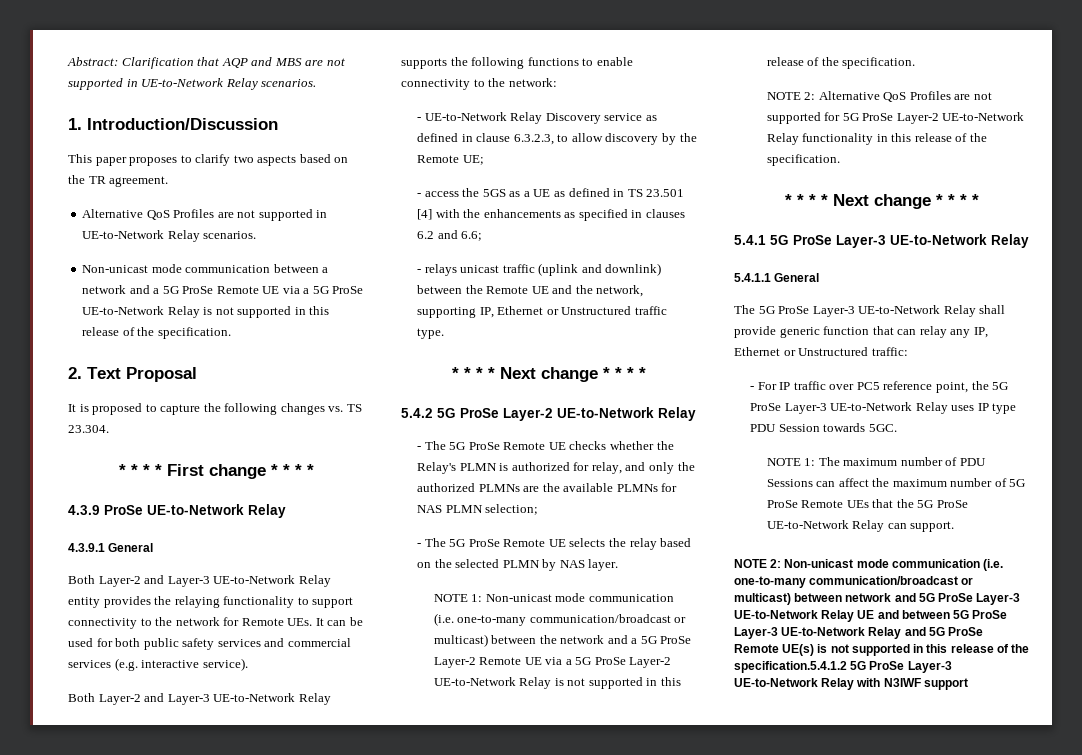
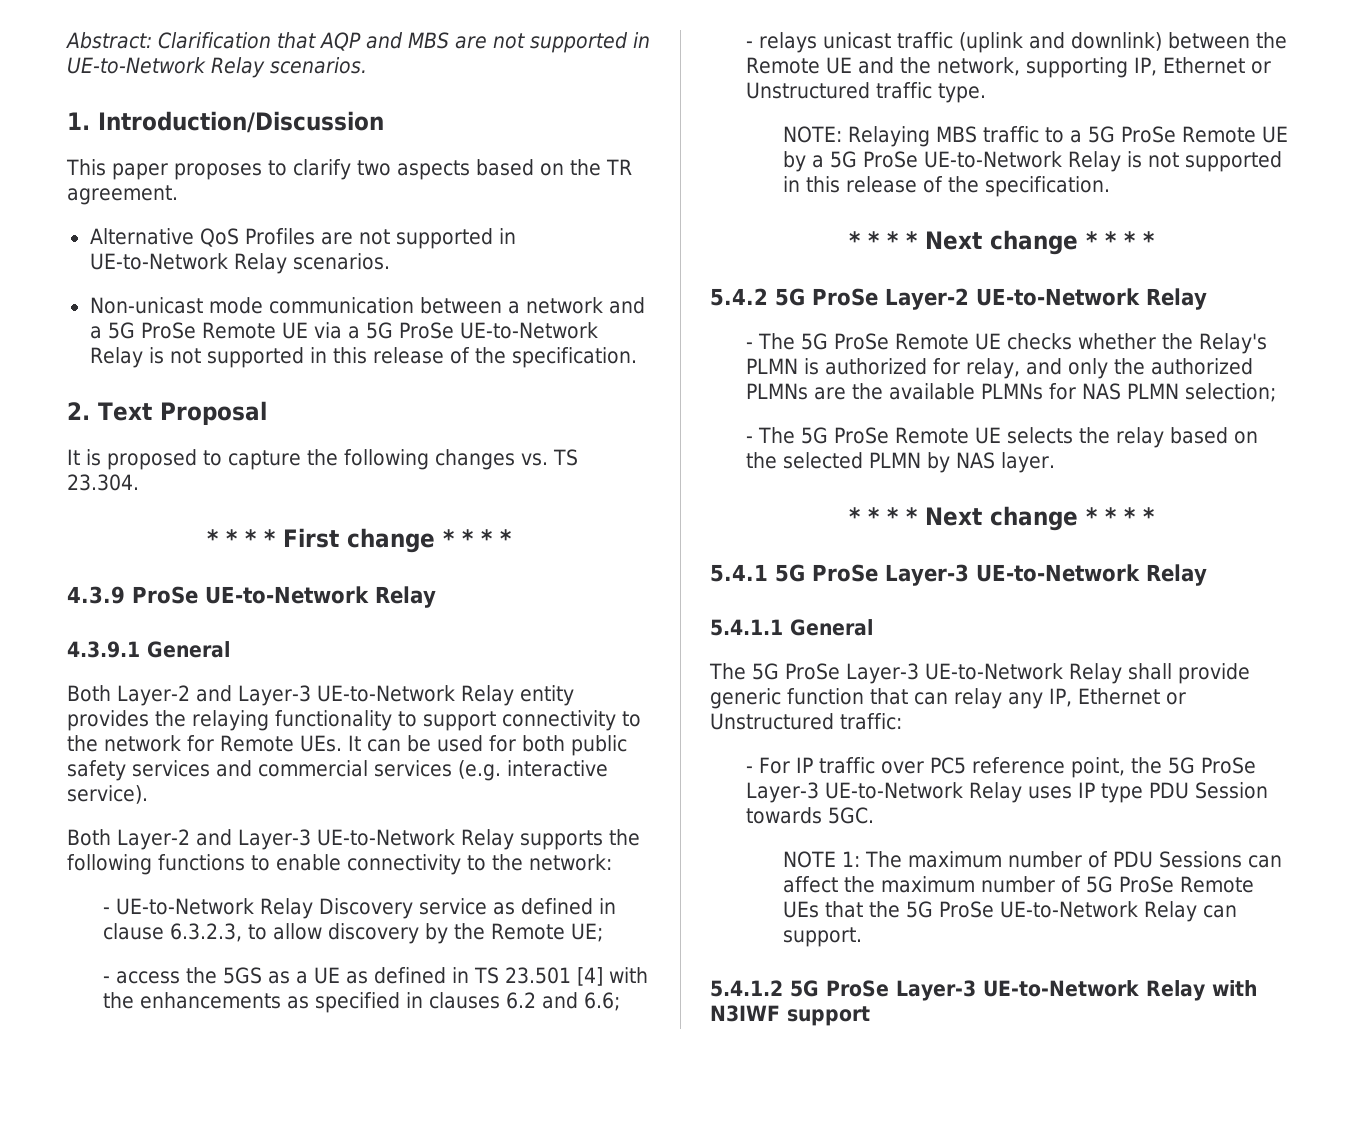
(445, 333) none -> [782,126,1288,147] [782,151,1282,172] [782,176,1110,197] // NOTE: Relaying MBS traffic to a 5G ProSe Remote UE by a 5G ProSe UE-to-Network Relay is not supported in this release of the specification.
[433,593,674,602] [433,613,687,626] [433,634,692,647] [433,657,672,668] [433,677,681,689] [766,57,916,69] [766,91,992,102] [766,112,1025,124] [766,133,987,145] [766,154,840,166] // NOTE 1: Non-unicast mode communication (i.e. one-to-many communication/broadcast or multicast) between the network and a 5G ProSe Layer-2 Remote UE via a 5G ProSe Layer-2 UE-to-Network Relay is not supported in this release of the specification. // NOTE 2: Alternative QoS Profiles are not supported for 5G ProSe Layer-2 UE-to-Network Relay functionality in this release of the specification. -> (1056, 462) none
[734,559,1004,571] [734,576,974,588] [734,593,1021,605] [734,610,1008,622] [734,627,984,639] [734,644,1030,656] [734,661,847,673] NOTE 2: Non-unicast mode communication (i.e. one-to-many communication/broadcast or multicast) between network and 5G ProSe Layer-3 UE-to-Network Relay UE and between 5G ProSe Layer-3 UE-to-Network Relay and 5G ProSe Remote UE(s) is not supported in this release of the specification.5.4.1.2 -> [710,980,783,997] 5.4.1.2

